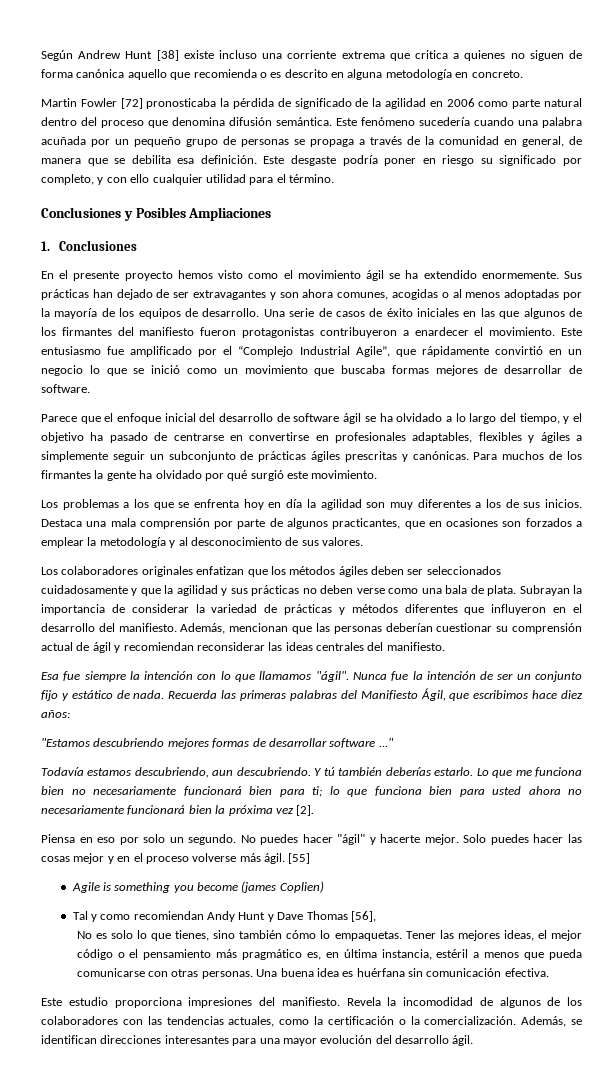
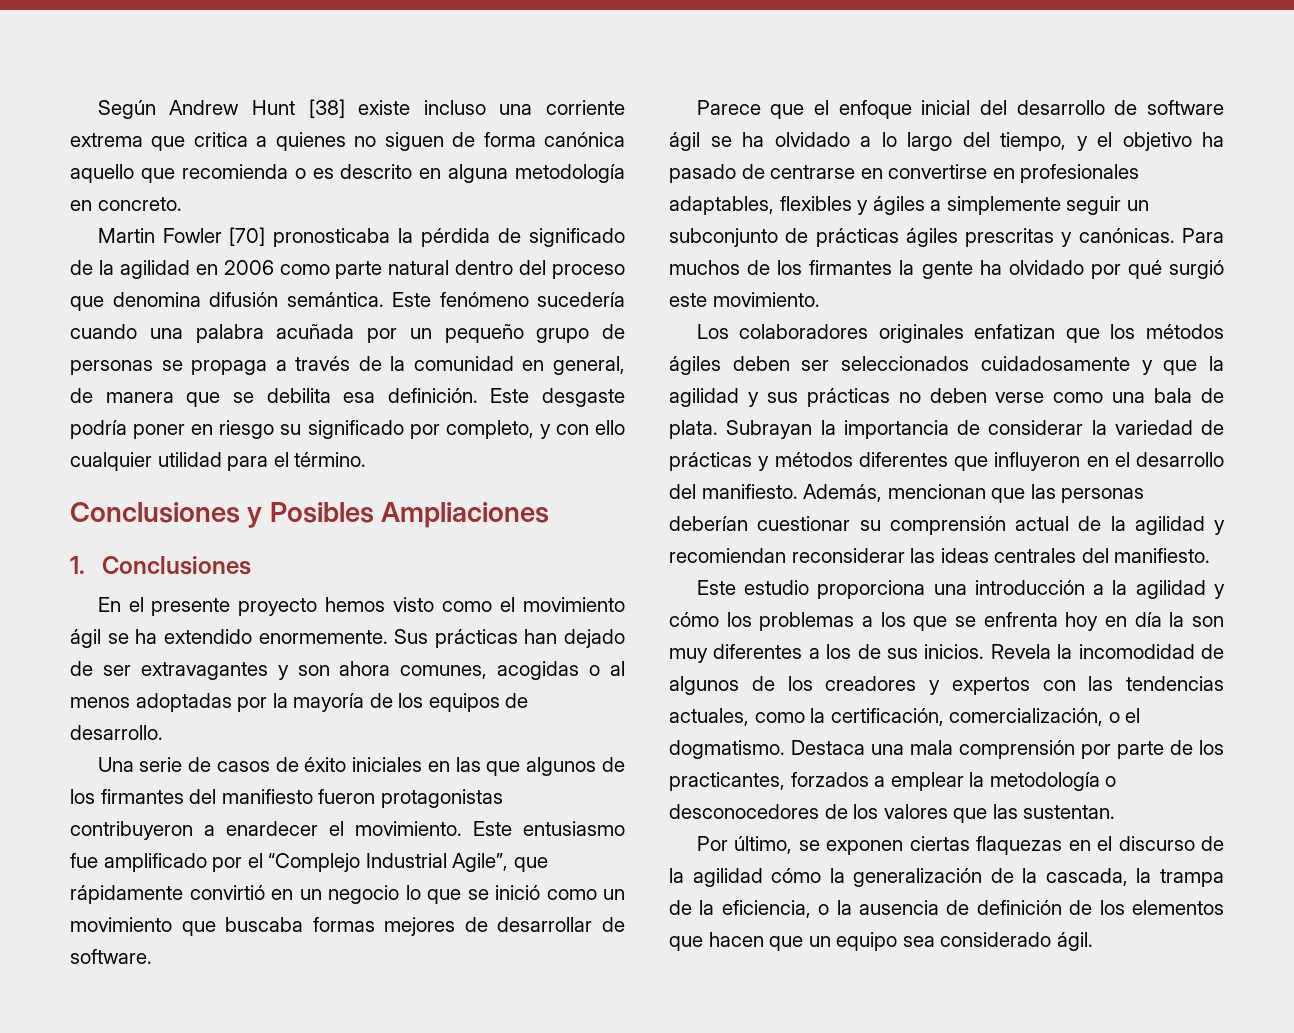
[120,98,143,109] [72] -> [229,227,266,246] [70]
(260, 312) none -> (163, 732) //
[41,499,582,510] [41,518,582,529] [41,537,363,548] // Los problemas a los que se enfrenta hoy en día la agilidad son muy diferentes a los de sus inicios. Destaca una mala comprensión por parte de algunos practicantes, que en ocasiones son forzados a emplear la metodología y al desconocimiento de sus valores. -> (820, 299) none
[92,642,111,653] ágil -> [1110,516,1205,535] la agilidad
[41,671,583,682] [41,688,584,701] [41,710,70,718] [41,738,394,749] [41,767,582,778] [41,786,582,797] [41,805,315,816] [41,834,582,845] [41,853,311,864] [71,881,324,893] [72,911,376,922] [76,930,582,941] [76,949,583,960] [76,968,549,979] [41,997,340,1008] Esa fue siempre la intención con lo que llamamos "ágil". Nunca fue la intención de ser un conjunto fijo y estático de nada. Recuerda las primeras palabras del Manifiesto Ágil, que escribimos hace diez años: // "Estamos descubriendo mejores formas de desarrollar software ..." // Todavía estamos descubriendo, aun descubriendo. Y tú también deberías estarlo. Lo que me funciona bien no necesariamente funcionará bien para ti; lo que funciona bien para usted ahora no necesariamente funcionará bien la próxima vez [2]. // Piensa en eso por solo un segundo. No puedes hacer "ágil" y hacerte mejor. Solo puedes hacer las cosas mejor y en el proceso volverse más ágil. [55] // Agile is something you become (james Coplien) // Tal y como recomiendan Andy Hunt y Dave Thomas [56], // No es solo lo que tienes, sino también cómo lo empaquetas. Tener las mejores ideas, el mejor código o el pensamiento más pragmático es, en última instancia, estéril a menos que pueda comunicarse con otras personas. Una buena idea es huérfana sin comunicación efectiva. // Este estudio proporciona impresiones del manifiesto. -> [696,580,1225,599] [669,612,1224,631] [669,644,985,663] Este estudio proporciona una introducción a la agilidad y cómo los problemas a los que se enfrenta hoy en día la son muy diferentes a los de sus inicios.
[41,1016,118,1025] colaboradores -> [825,676,1030,695] creadores y expertos
[327,1016,582,1027] [41,1035,449,1046] certificación o la comercialización. Además, se identifican direcciones interesantes para una mayor evolución del desarrollo -> [830,708,1141,726] [669,740,1224,759] [669,772,1117,791] [669,804,1116,823] [696,836,1224,855] [669,868,1224,887] [669,900,1224,918] [669,932,1052,951] certificación, comercialización, o el dogmatismo. Destaca una mala comprensión por parte de los practicantes, forzados a emplear la metodología o desconocedores de los valores que las sustentan. // Por último, se exponen ciertas flaquezas en el discurso de la agilidad cómo la generalización de la cascada, la trampa de la eficiencia, o la ausencia de definición de los elementos que hacen que un equipo sea considerado

